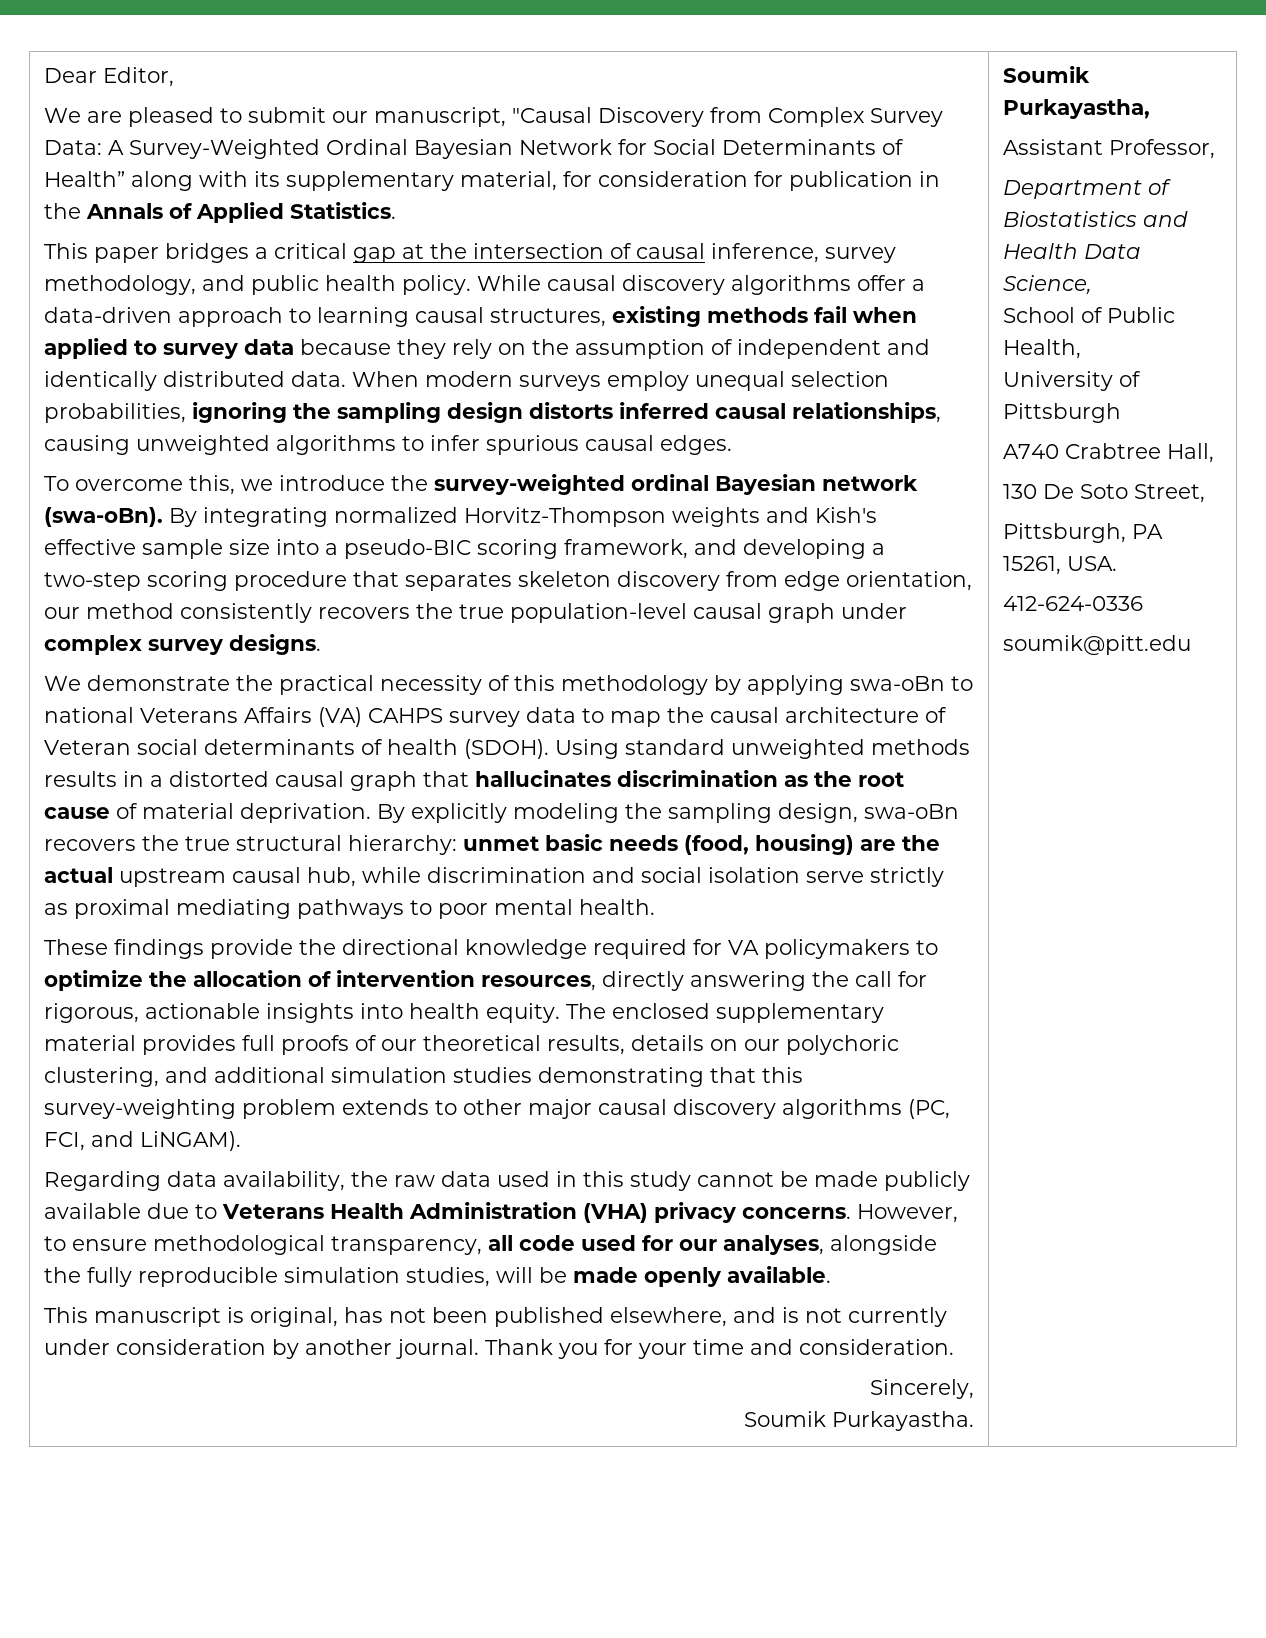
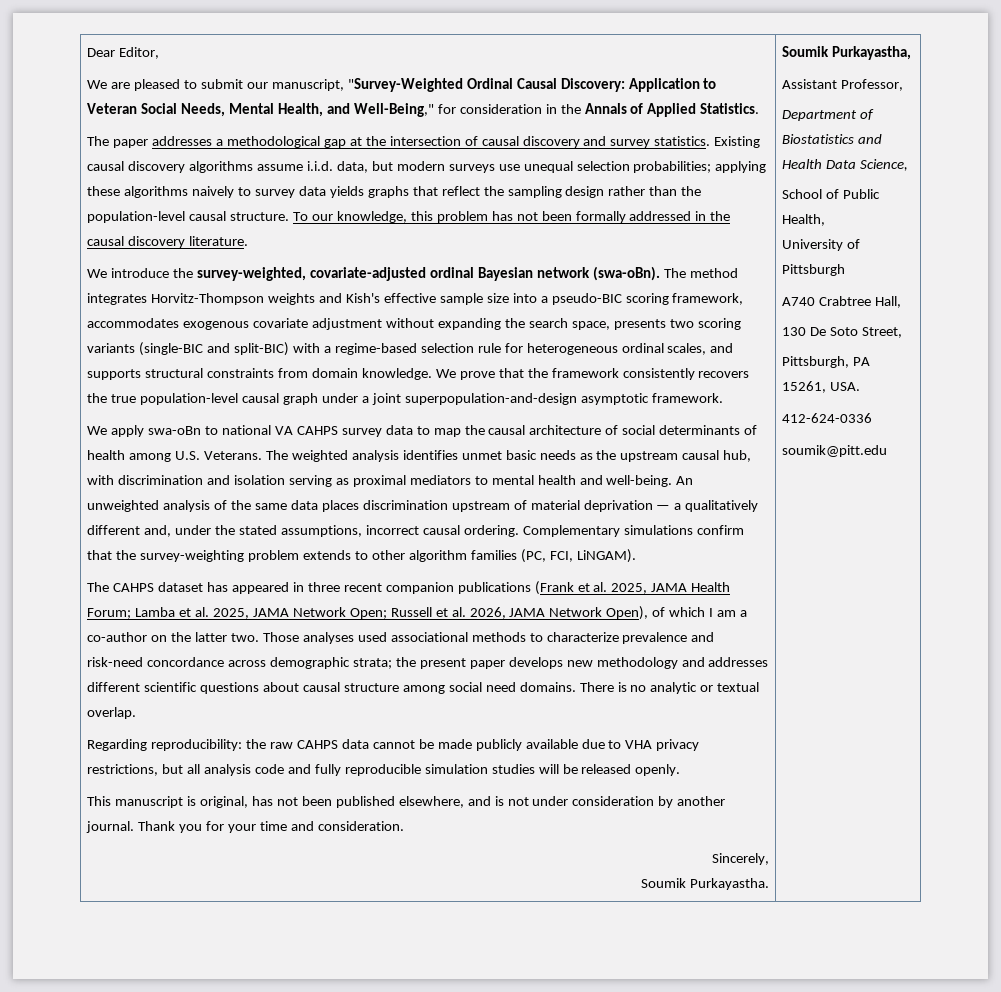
[512,107,944,127] [44,139,905,159] [44,171,914,191] "Causal Discovery from Complex Survey Data: A Survey-Weighted Ordinal Bayesian Network for Social Determinants of Health” along with its supplementary material, for consideration for publication -> [347,78,717,92] [87,103,542,117] "Survey-Weighted Ordinal Causal Discovery: Application to Veteran Social Needs, Mental Health, and Well-Being," for consideration
[44,243,348,263] This paper bridges a critical -> [87,136,321,148] The paper addresses a methodological
[711,243,897,263] [44,275,926,295] [44,306,918,327] [44,338,931,359] [44,371,890,391] [44,402,942,423] [44,435,733,455] [44,474,626,495] inference, survey methodology, and public health policy. While causal discovery algorithms offer a data-driven approach to learning causal structures, existing methods fail when applied to survey data because they rely on the assumption of independent and identically distributed data. When modern surveys employ unequal selection probabilities, ignoring the sampling design distorts inferred causal relationships, causing unweighted algorithms to infer spurious causal edges. // To overcome this, we introduce the survey-weighted -> [522,136,761,148] [87,161,767,173] [87,186,702,198] [87,211,731,223] [87,236,249,248] [87,267,427,281] discovery and survey statistics. Existing causal discovery algorithms assume i.i.d. data, but modern surveys use unequal selection probabilities; applying these algorithms naively to survey data yields graphs that reflect the sampling design rather than the population-level causal structure. To our knowledge, this problem has not been formally addressed in the causal discovery literature. // We introduce the survey-weighted, covariate-adjusted
[169,507,459,527] By integrating normalized -> [663,268,738,278] [87,293,148,305] The method integrates
[694,539,886,559] [44,571,973,591] [44,603,175,619] and developing a two-step scoring procedure that separates skeleton discovery from edge orientation, our method -> [87,318,741,330] [87,342,734,356] [87,368,619,380] accommodates exogenous covariate adjustment without expanding the search space, presents two scoring variants (single-BIC and split-BIC) with a regime-based selection rule for heterogeneous ordinal scales, and supports structural constraints from domain knowledge. We prove that the framework
[44,634,322,655] [44,675,974,695] [44,707,363,727] complex survey designs. // We demonstrate the practical necessity of this methodology by applying swa-oBn to national Veterans Affairs (VA) -> [361,393,723,405] [87,425,294,437] a joint superpopulation-and-design asymptotic framework. // We apply swa-oBn to national VA
[44,740,132,755] Veteran -> (619, 430) none
[464,739,971,759] [44,770,905,791] [44,803,960,823] [44,834,941,855] [44,867,114,883] (SDOH). Using standard unweighted methods results in a distorted causal graph that hallucinates discrimination as the root cause of material deprivation. By explicitly modeling the sampling design, swa-oBn recovers the true structural hierarchy: unmet basic needs (food, housing) are the actual -> [129,450,617,462] among U.S. Veterans. The weighted analysis identifies unmet basic needs as the
[362,867,422,883] while -> [87,475,115,485] with
[641,867,945,887] [44,899,656,919] [44,939,939,959] [44,970,928,991] [44,1003,885,1023] [44,1035,900,1055] [44,1067,804,1087] social isolation serve strictly as proximal mediating pathways to poor mental health. // These findings provide the directional knowledge required for VA policymakers to optimize the allocation of intervention resources, directly answering the call for rigorous, actionable insights into health equity. The enclosed supplementary material provides full proofs of our theoretical results, details on our polychoric clustering, and additional simulation studies demonstrating that this -> [234,475,694,487] [87,500,759,512] [87,525,744,537] [87,550,137,560] isolation serving as proximal mediators to mental health and well-being. An unweighted analysis of the same data places discrimination upstream of material deprivation — a qualitatively different and, under the stated assumptions, incorrect causal ordering. Complementary simulations confirm that the
[528,1099,903,1119] major causal discovery algorithms -> [408,550,517,562] algorithm families
[91,1131,135,1147] and -> (573, 556) none
[44,1171,692,1191] Regarding data availability, the raw data used in this study -> [87,581,731,595] [87,606,747,620] [87,632,715,644] [87,657,769,669] [87,682,760,694] [87,707,137,719] [87,739,370,751] The CAHPS dataset has appeared in three recent companion publications (Frank et al. 2025, JAMA Health Forum; Lamba et al. 2025, JAMA Network Open; Russell et al. 2026, JAMA Network Open), of which I am a co-author on the latter two. Those analyses used associational methods to characterize prevalence and risk-need concordance across demographic strata; the present paper develops new methodology and addresses different scientific questions about causal structure among social need domains. There is no analytic or textual overlap. // Regarding reproducibility: the raw CAHPS data
[222,1202,959,1223] [44,1235,938,1255] [44,1267,82,1283] Veterans Health Administration (VHA) privacy concerns. However, to ensure methodological transparency, all code used for our analyses, alongside the -> [625,739,700,751] [87,764,312,776] VHA privacy restrictions, but all analysis code and
[406,1267,491,1287] studies, -> [491,764,535,774] studies
[573,1266,832,1287] made openly available. -> [581,764,681,776] released openly.
[848,1307,948,1327] currently -> (529, 801) none

